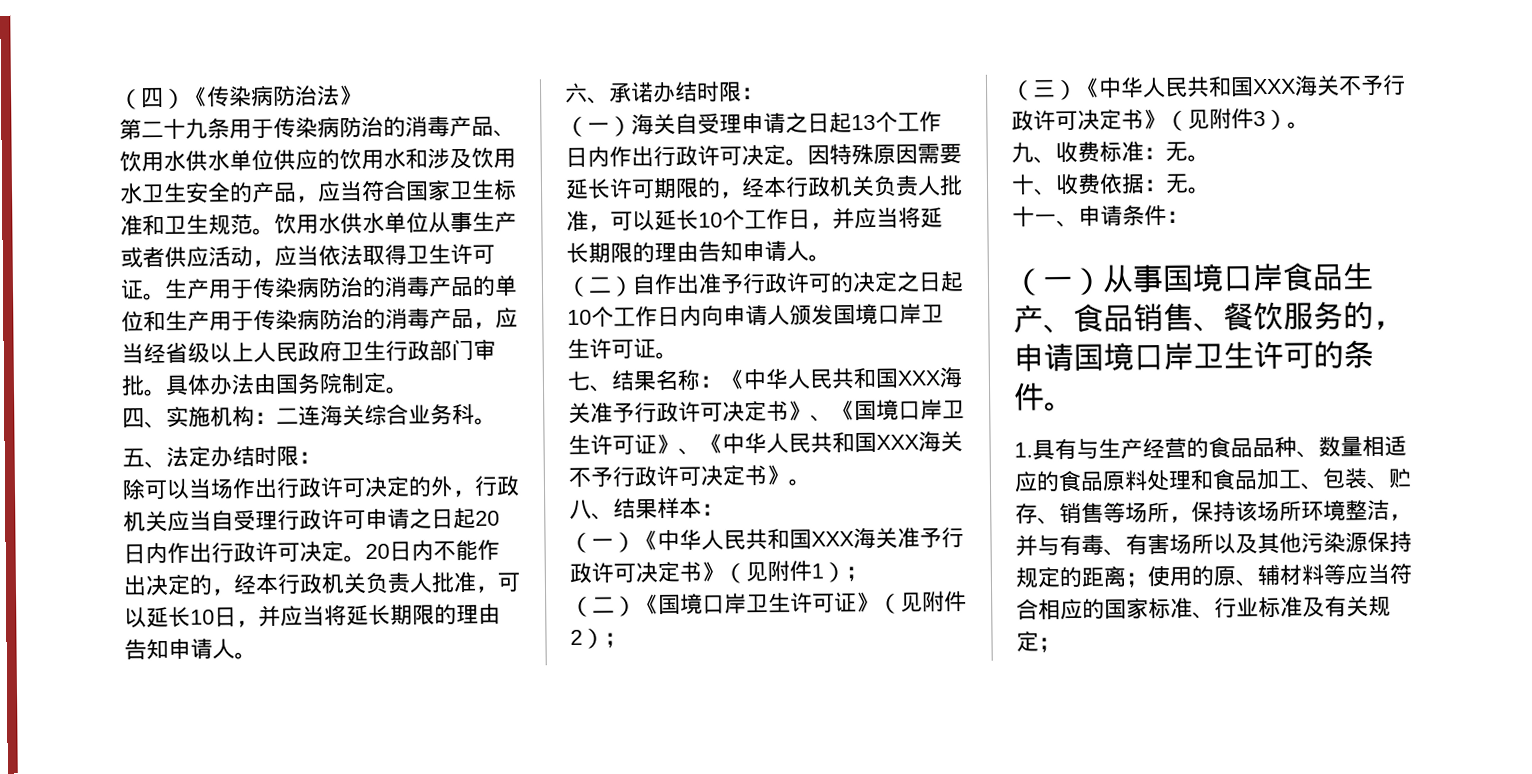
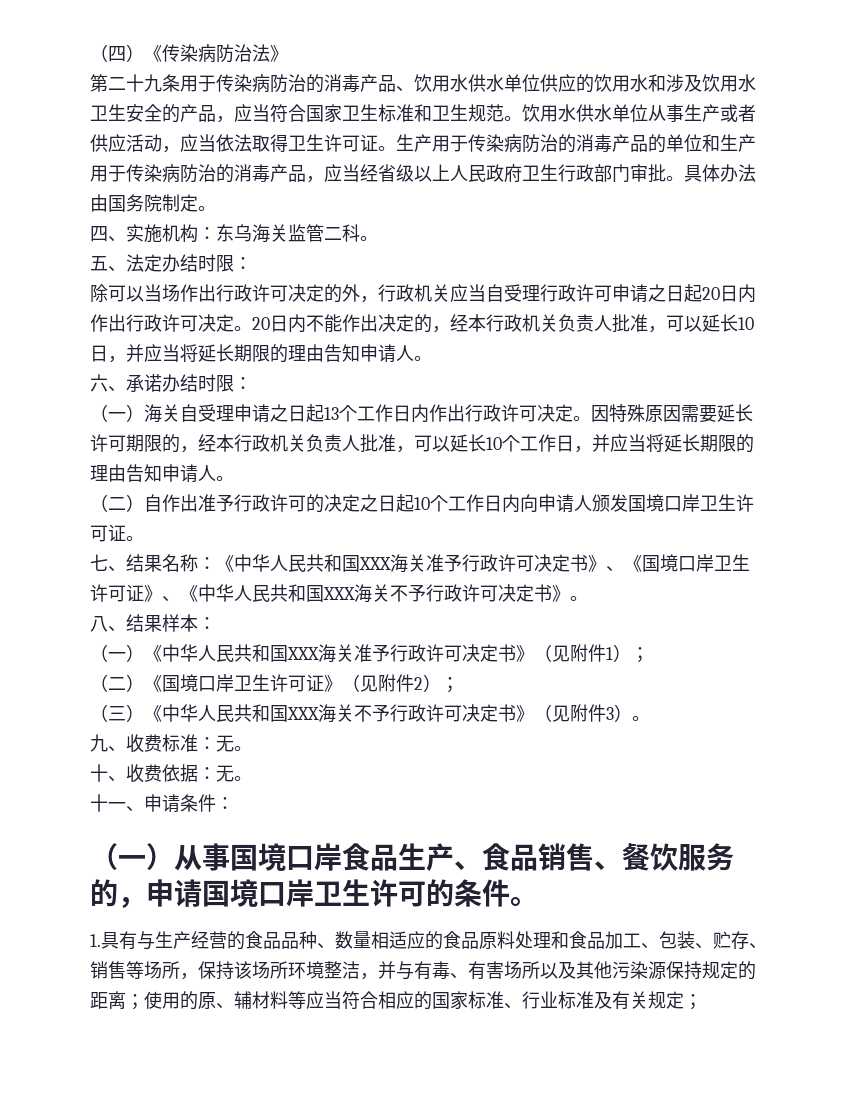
[276,403,453,427] 二连海关综合业务 -> [216,224,342,243] 东乌海关监管二

